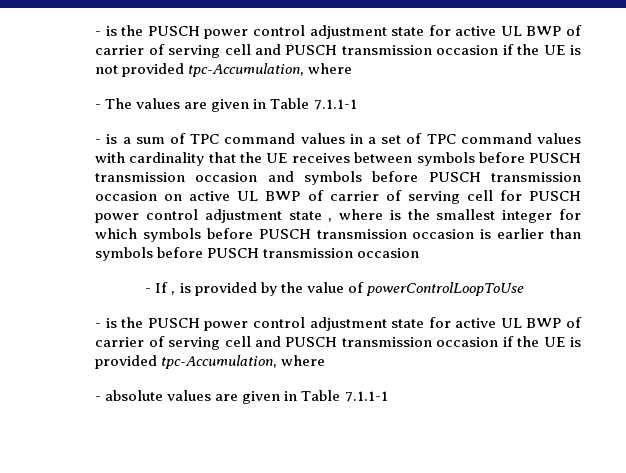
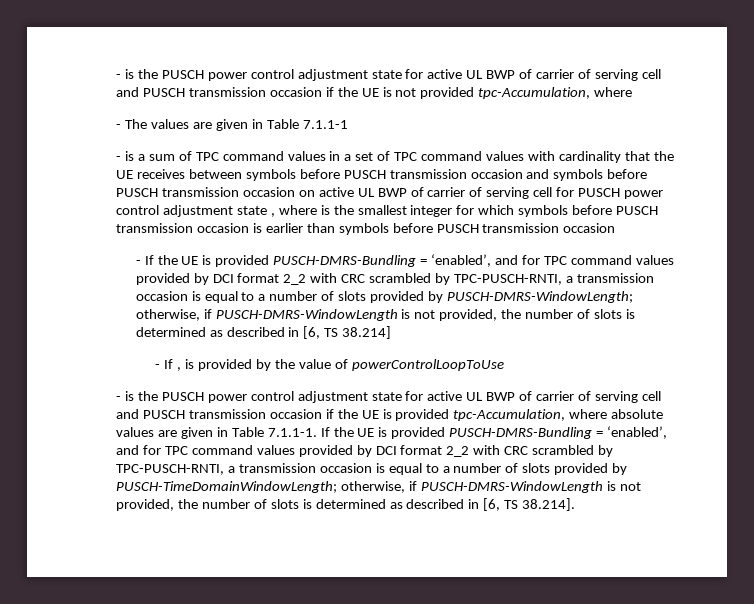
(420, 253) none -> [135,254,674,267] [135,273,654,285] [135,291,633,303] [135,309,635,321] [135,326,392,339] // - If the UE is provided PUSCH-DMRS-Bundling = ‘enabled’, and for TPC command values provided by DCI format 2_2 with CRC scrambled by TPC-PUSCH-RNTI, a transmission occasion is equal to a number of slots provided by PUSCH-DMRS-WindowLength; otherwise, if PUSCH-DMRS-WindowLength is not provided, the number of slots is determined as described in [6, TS 38.214]
[95,396,102,401] // - -> (608, 414) none
[344,391,388,402] 7.1.1-1 -> [267,426,668,439] [116,445,614,457] [116,463,628,475] [116,481,641,493] [116,498,576,511] 7.1.1-1. If the UE is provided PUSCH-DMRS-Bundling = ‘enabled’, and for TPC command values provided by DCI format 2_2 with CRC scrambled by TPC-PUSCH-RNTI, a transmission occasion is equal to a number of slots provided by PUSCH-TimeDomainWindowLength; otherwise, if PUSCH-DMRS-WindowLength is not provided, the number of slots is determined as described in [6, TS 38.214].

